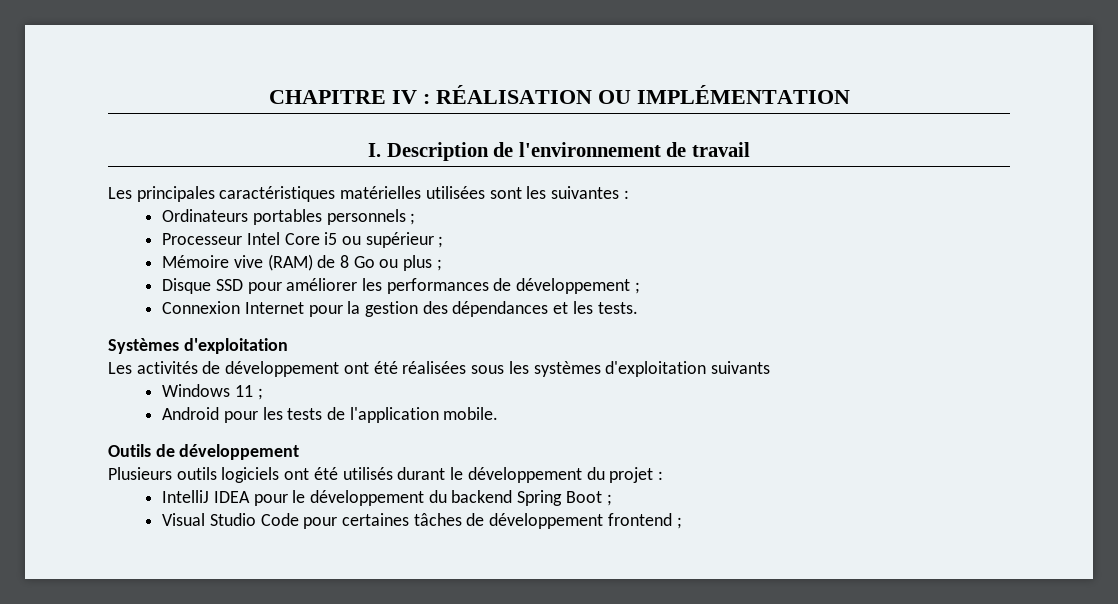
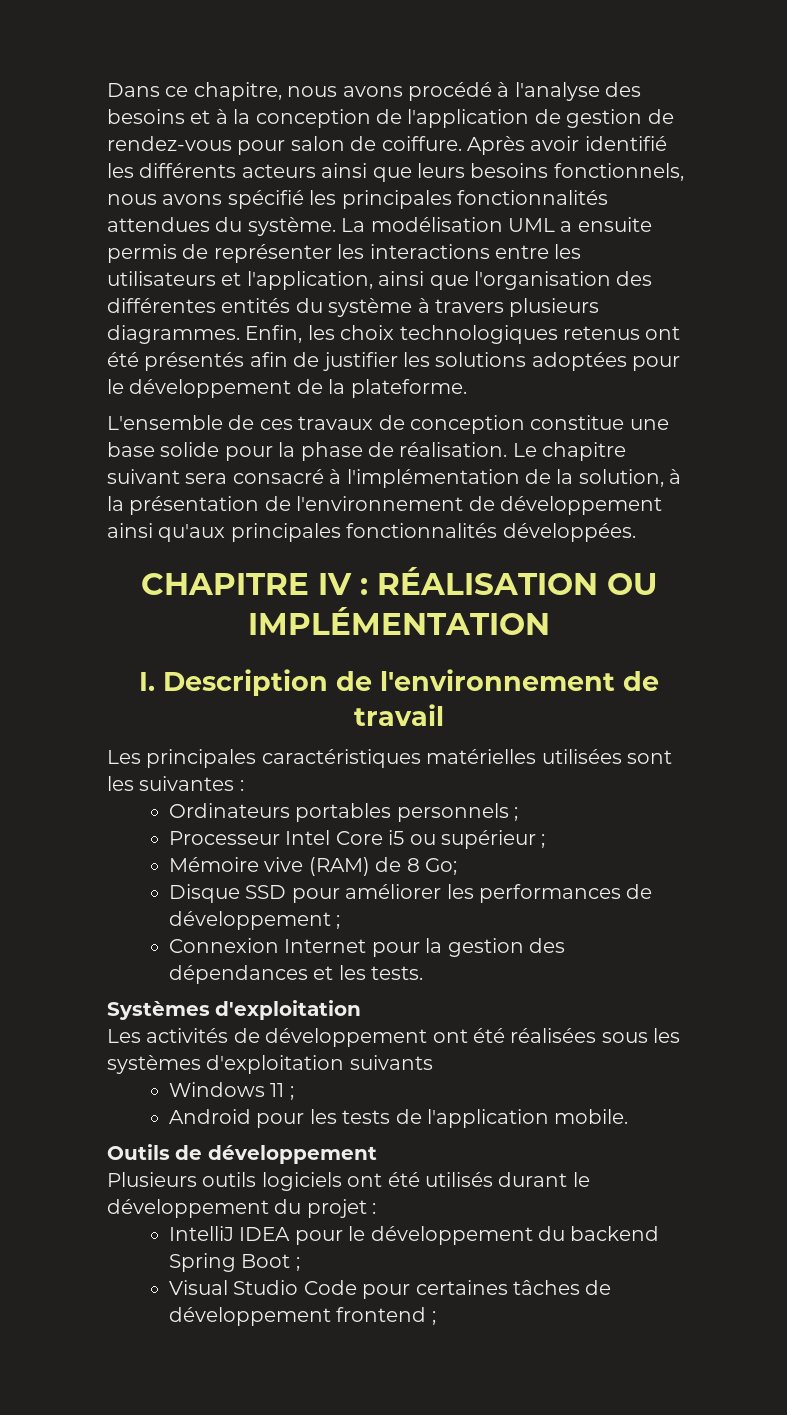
(268, 97) none -> [107,82,642,101] [107,109,674,128] [107,136,667,155] [107,163,684,182] [107,190,608,209] [107,217,652,236] [107,244,582,263] [107,271,653,290] [107,298,600,317] [107,325,681,344] [107,352,681,371] [107,379,467,398] [107,415,669,434] [107,442,627,461] [107,469,682,488] [107,496,662,515] [107,523,636,542] Dans ce chapitre, nous avons procédé à l'analyse des besoins et à la conception de l'application de gestion de rendez-vous pour salon de coiffure. Après avoir identifié les différents acteurs ainsi que leurs besoins fonctionnels, nous avons spécifié les principales fonctionnalités attendues du système. La modélisation UML a ensuite permis de représenter les interactions entre les utilisateurs et l'application, ainsi que l'organisation des différentes entités du système à travers plusieurs diagrammes. Enfin, les choix technologiques retenus ont été présentés afin de justifier les solutions adoptées pour le développement de la plateforme. // L'ensemble de ces travaux de conception constitue une base solide pour la phase de réalisation. Le chapitre suivant sera consacré à l'implémentation de la solution, à la présentation de l'environnement de développement ainsi qu'aux principales fonctionnalités développées. //
[353,255,442,271] Go ou plus ; -> [424,858,457,875] Go;

